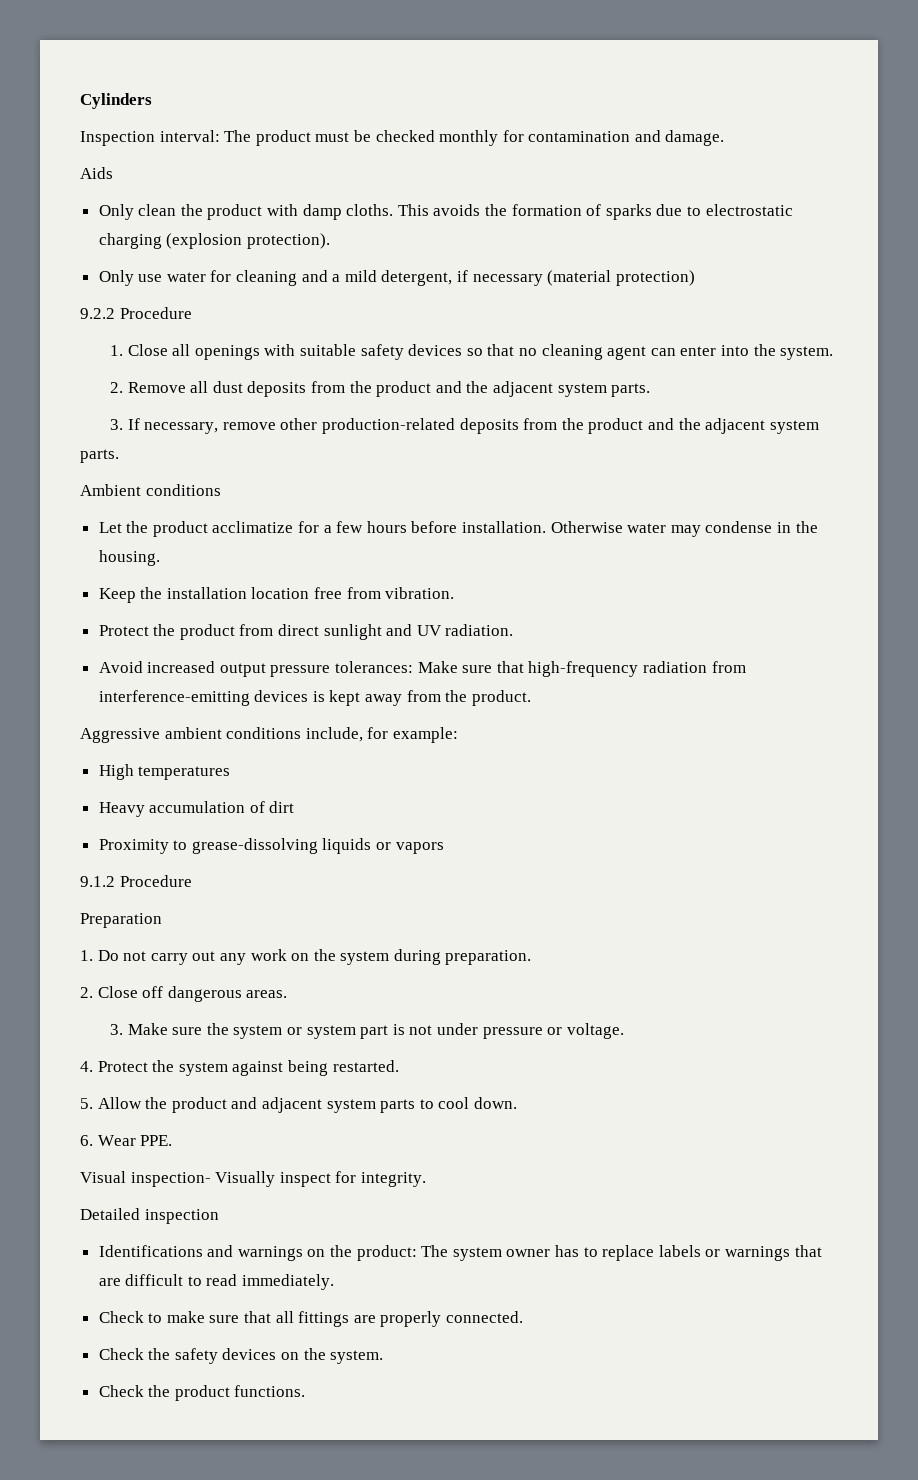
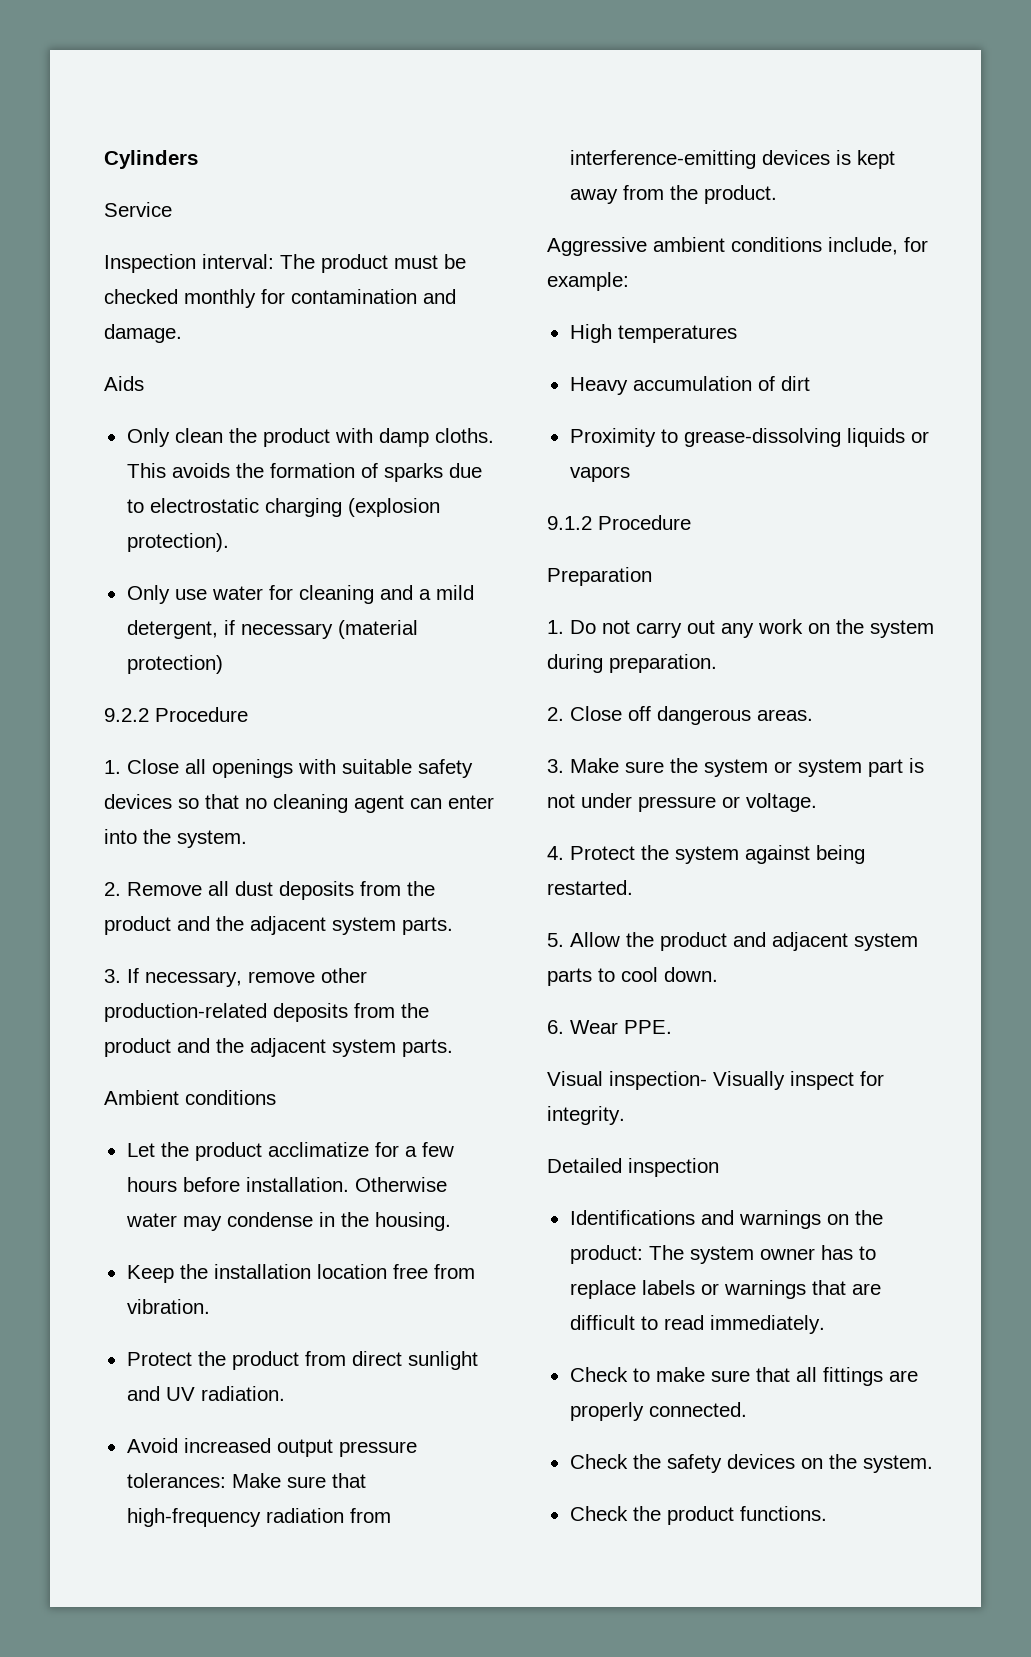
(152, 101) none -> [104,202,172,217] // Service

